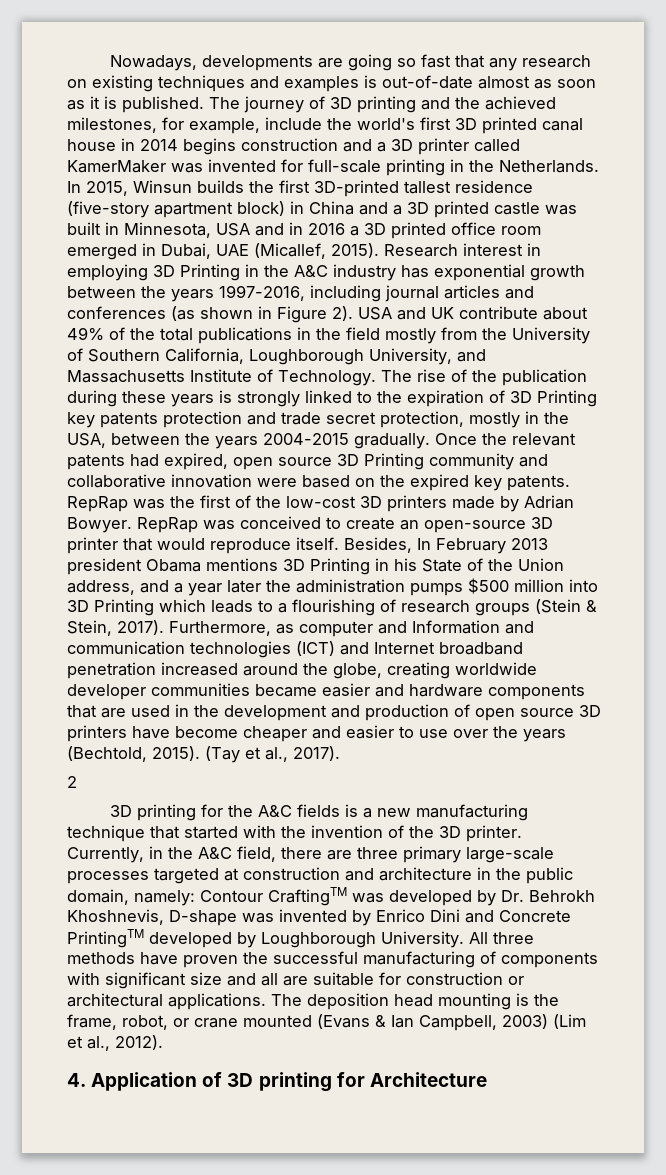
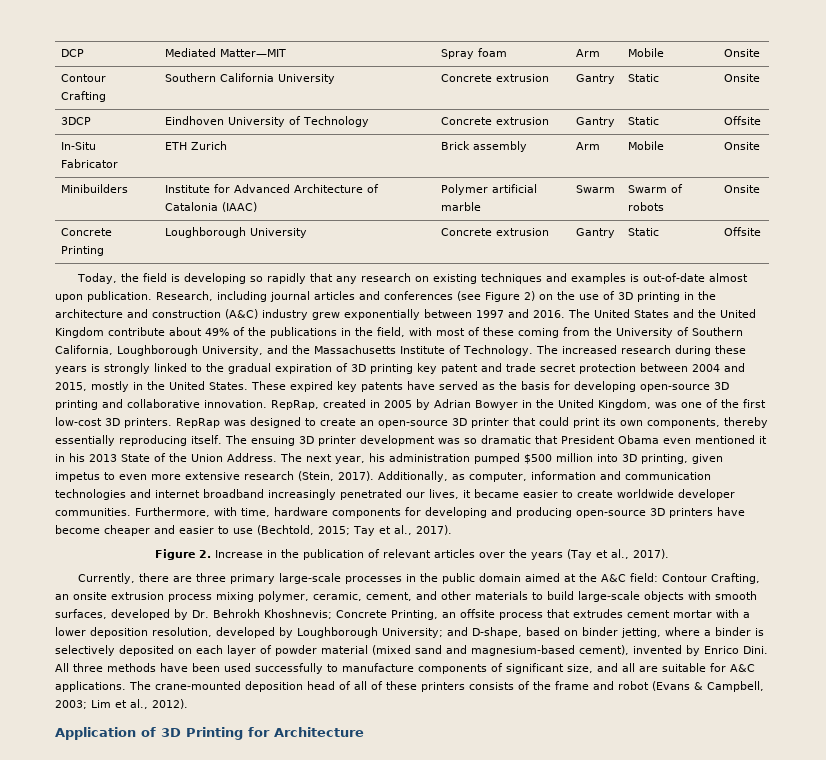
[109,54,451,71] Nowadays, developments are going so fast -> [60,49,84,57] [164,48,286,57] [440,48,507,59] [575,49,600,57] [627,48,664,57] [723,49,760,57] [60,74,106,82] [60,91,106,102] [164,73,335,84] [440,74,549,82] [575,74,615,84] [627,74,659,82] [723,74,760,82] [60,117,91,125] [164,116,369,127] [440,117,549,125] [575,117,615,127] [627,117,659,125] [723,116,761,125] [60,142,96,150] [60,159,118,168] [164,141,227,150] [440,141,527,152] [575,142,600,150] [627,141,664,150] [723,142,760,150] [60,184,128,193] [164,184,379,193] [164,202,257,212] [440,184,537,195] [440,202,481,211] [575,185,615,193] [627,184,683,193] [627,202,664,211] [723,185,760,193] [60,228,112,236] [60,246,104,256] [164,227,307,238] [440,228,549,236] [575,228,615,238] [627,228,659,236] [723,227,761,236] [76,273,306,284] DCP | Mediated Matter—MIT | Spray foam | Arm | Mobile | Onsite // Contour Crafting | Southern California University | Concrete extrusion | Gantry | Static | Onsite // 3DCP | Eindhoven University of Technology | Concrete extrusion | Gantry | Static | Offsite // In-Situ Fabricator | ETH Zurich | Brick assembly | Arm | Mobile | Onsite // Minibuilders | Institute for Advanced Architecture of Catalonia (IAAC) | Polymer artificial marble | Swarm | Swarm of robots | Onsite // Concrete Printing | Loughborough University | Concrete extrusion | Gantry | Static | Offsite // Today, the field is developing so rapidly
[534,79,596,89] [67,96,556,113] [67,117,583,134] [67,138,520,155] [67,159,599,176] [67,180,533,197] [67,201,577,218] [67,222,541,239] [67,243,541,260] [67,264,585,281] [67,285,305,302] as soon as it is published. The journey of 3D printing and the achieved milestones, for example, include the world's first 3D printed canal house in 2014 begins construction and a 3D printer called KamerMaker was invented for full-scale printing in the Netherlands. In 2015, Winsun builds the first 3D-printed tallest residence (five-story apartment block) in China and a 3D printed castle was built in Minnesota, USA and in 2016 a 3D printed office room emerged in Dubai, UAE (Micallef, 2015). Research interest in employing 3D Printing in the A&C industry has exponential growth between the years 1997-2016, -> [55,291,213,302] upon publication. Research,
[171,306,454,323] (as shown in Figure 2). USA and UK -> [457,291,716,302] [55,309,756,320] [55,327,104,338] (see Figure 2) on the use of 3D printing in the architecture and construction (A&C) industry grew exponentially between 1997 and 2016. The United States and the United Kingdom
[160,328,193,341] total -> (266, 331) none
[346,327,436,344] field mostly -> [377,327,559,338] field, with most of these coming
(486, 355) none -> [292,345,310,354] the
[417,369,587,386] rise of the publication -> [561,345,671,354] increased research
(402, 397) none -> [228,363,271,374] gradual
[537,390,597,407] [67,411,569,428] [67,433,576,449] [67,453,548,470] [67,474,570,491] [67,495,574,512] [67,516,321,533] Printing key patents protection and trade secret protection, mostly in the USA, between the years 2004-2015 gradually. Once the relevant patents had expired, open source 3D Printing community and collaborative innovation were based on the expired key patents. RepRap was the first of the low-cost 3D printers made by Adrian Bowyer. RepRap was conceived -> [370,363,745,374] [55,381,729,392] [55,399,766,410] [55,417,301,428] printing key patent and trade secret protection between 2004 and 2015, mostly in the United States. These expired key patents have served as the basis for developing open-source 3D printing and collaborative innovation. RepRap, created in 2005 by Adrian Bowyer in the United Kingdom, was one of the first low-cost 3D printers. RepRap was designed
[157,537,548,554] [67,558,370,575] would reproduce itself. Besides, In February 2013 president Obama mentions 3D Printing -> [539,417,768,428] [55,435,767,446] could print its own components, thereby essentially reproducing itself. The ensuing 3D printer development was so dramatic that President Obama even mentioned it
(417, 564) none -> [89,454,117,462] 2013
[67,578,598,596] [67,599,597,616] [67,620,534,637] [67,641,523,658] [67,662,537,679] [67,683,585,700] [67,704,574,721] address, and a year later the administration pumps $500 million into 3D Printing which leads to a flourishing of research groups (Stein & Stein, 2017). Furthermore, as computer and Information and communication technologies (ICT) and Internet broadband penetration increased around the globe, creating worldwide developer communities became easier and hardware components that are used in the development and production of open source -> [227,453,723,464] [55,471,711,482] [55,489,735,500] [55,507,646,518] Address. The next year, his administration pumped $500 million into 3D printing, given impetus to even more extensive research (Stein, 2017). Additionally, as computer, information and communication technologies and internet broadband increasingly penetrated our lives, it became easier to create worldwide developer communities. Furthermore, with time, hardware components for developing and producing open-source
(448, 733) none -> [257,525,452,536] [155,549,476,560] (Bechtold, 2015; Tay et al., 2017). // Figure 2. Increase in the publication of relevant articles
[67,746,200,762] (Bechtold, 2015). -> (564, 556) none
[67,776,77,788] [109,804,528,821] [67,825,522,842] [67,846,276,863] 2 // 3D printing for the A&C fields is a new manufacturing technique that started with the invention of the 3D printer. Currently, in the A&C field, -> [77,573,135,584] Currently,
[154,867,573,884] [67,887,595,906] [67,909,571,926] [67,929,534,948] [67,951,598,968] [67,972,222,989] targeted at construction and architecture in the public domain, namely: Contour CraftingTM was developed by Dr. Behrokh Khoshnevis, D-shape was invented by Enrico Dini and Concrete PrintingTM developed by Loughborough University. All three methods have proven the successful manufacturing of components with significant size -> [405,573,760,584] [55,591,757,602] [55,609,750,620] [55,627,764,638] [55,645,768,656] [55,663,593,674] in the public domain aimed at the A&C field: Contour Crafting, an onsite extrusion process mixing polymer, ceramic, cement, and other materials to build large-scale objects with smooth surfaces, developed by Dr. Behrokh Khoshnevis; Concrete Printing, an offsite process that extrudes cement mortar with a lower deposition resolution, developed by Loughborough University; and D-shape, based on binder jetting, where a binder is selectively deposited on each layer of powder material (mixed sand and magnesium-based cement), invented by Enrico Dini. All three methods have been used successfully to manufacture components of significant size,
[406,972,524,985] [67,993,163,1007] construction or architectural -> [730,664,755,672] A&C
(302, 1000) none -> [155,681,241,690] crane-mounted
[438,993,559,1010] [67,1014,586,1031] mounting is the frame, robot, or crane mounted (Evans & Ian Campbell, 2003) (Lim -> [339,681,764,692] [55,700,111,709] of all of these printers consists of the frame and robot (Evans & Campbell, 2003; Lim
[67,1073,86,1087] 4. -> (188, 704) none
[258,1072,332,1092] printing -> [186,727,243,740] Printing

